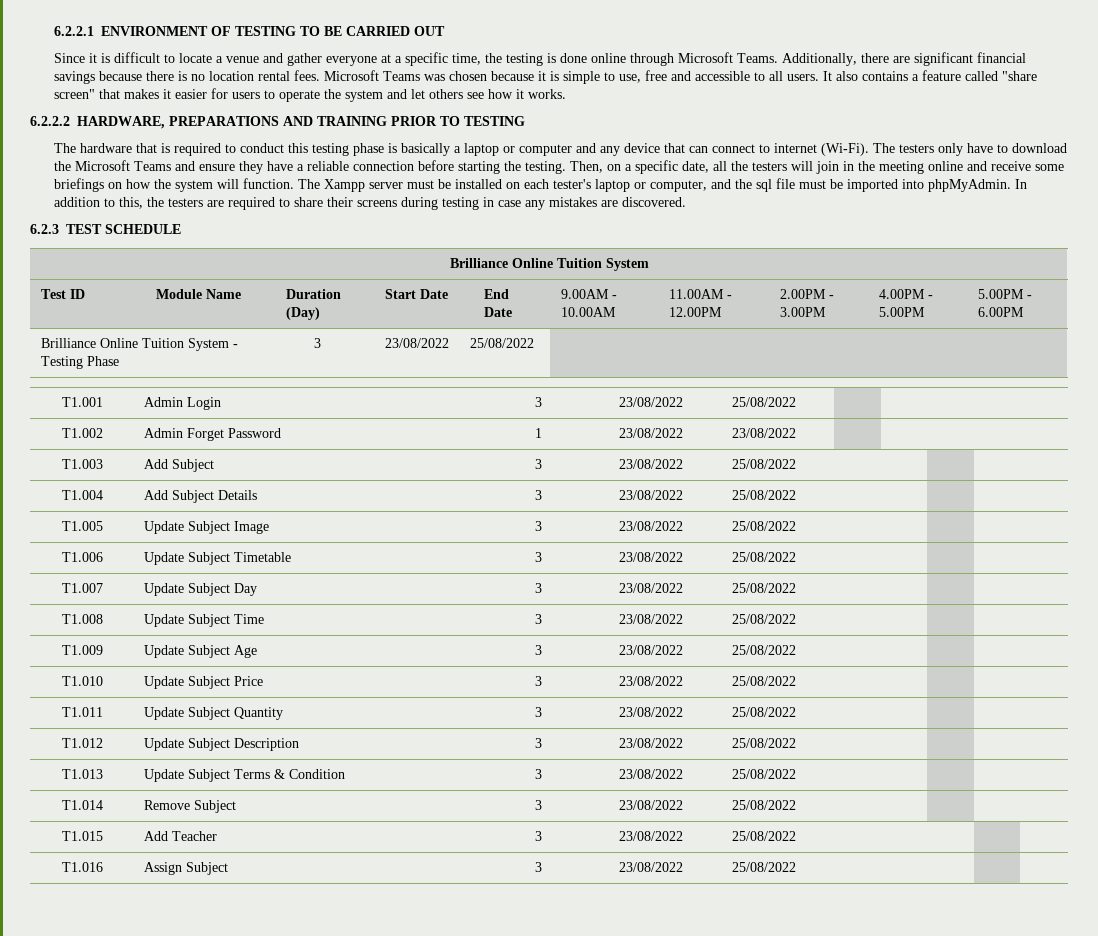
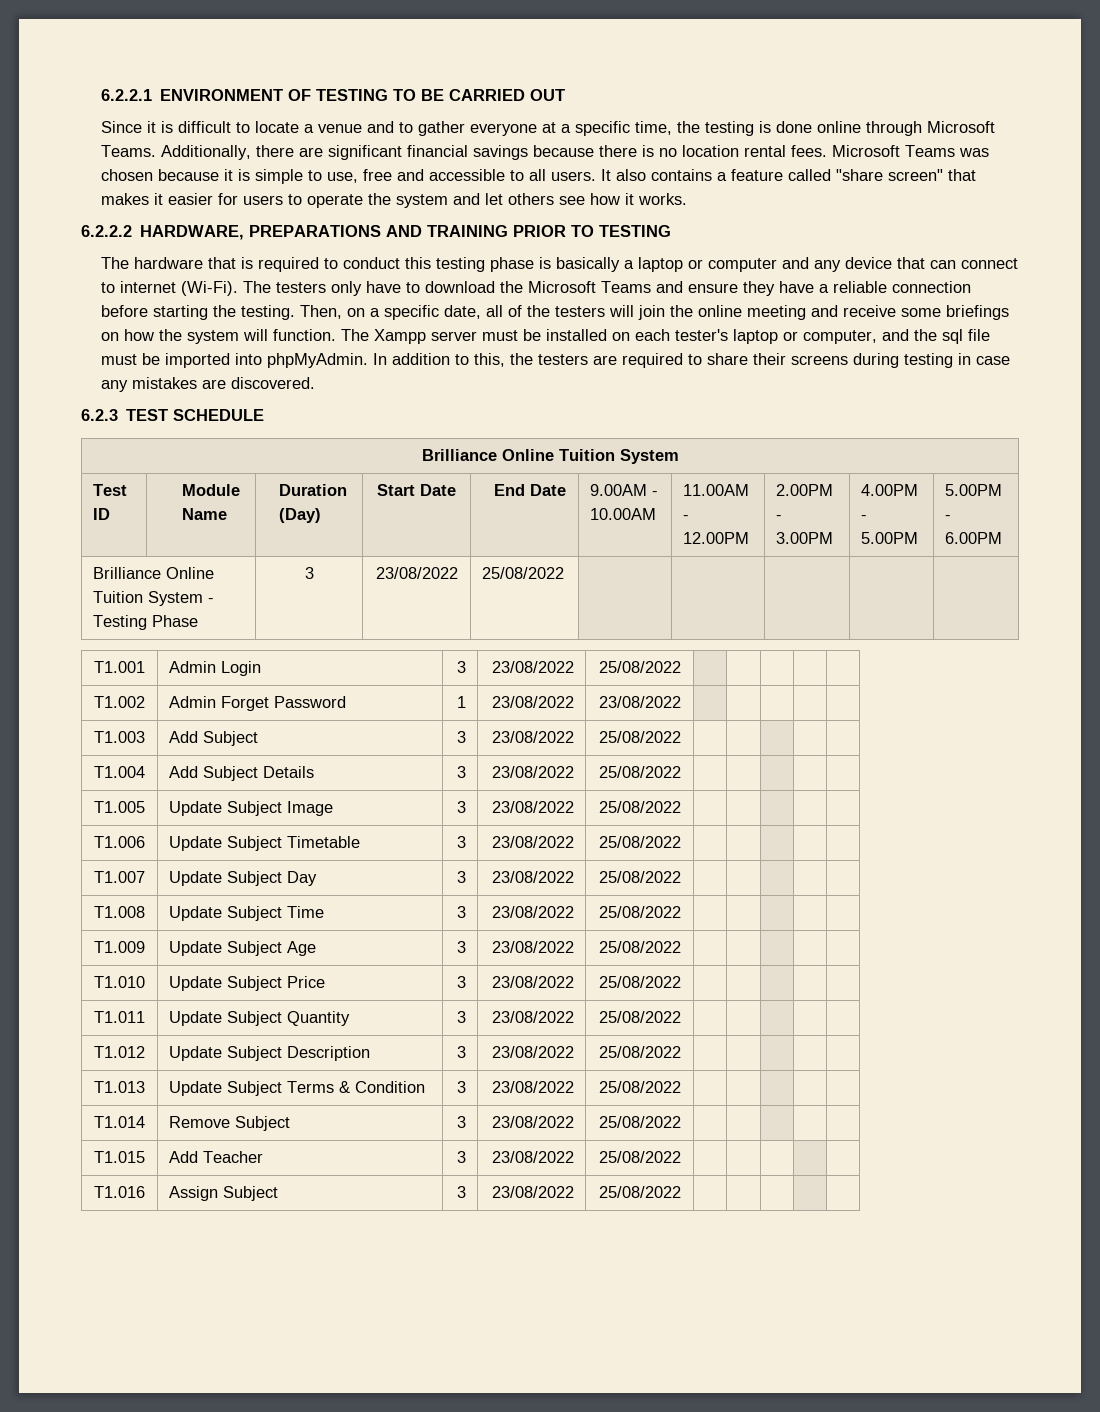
(284, 58) none -> [398,122,413,133] to
(728, 166) none -> [507,305,522,317] of
[843,161,964,174] in the meeting online -> [669,305,806,320] the online meeting

